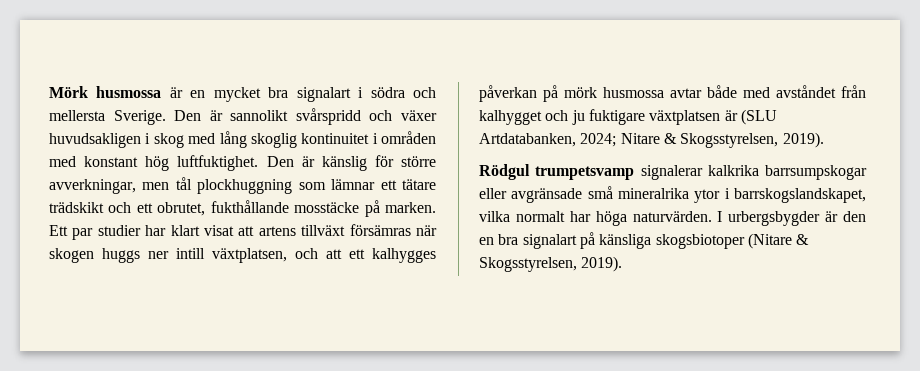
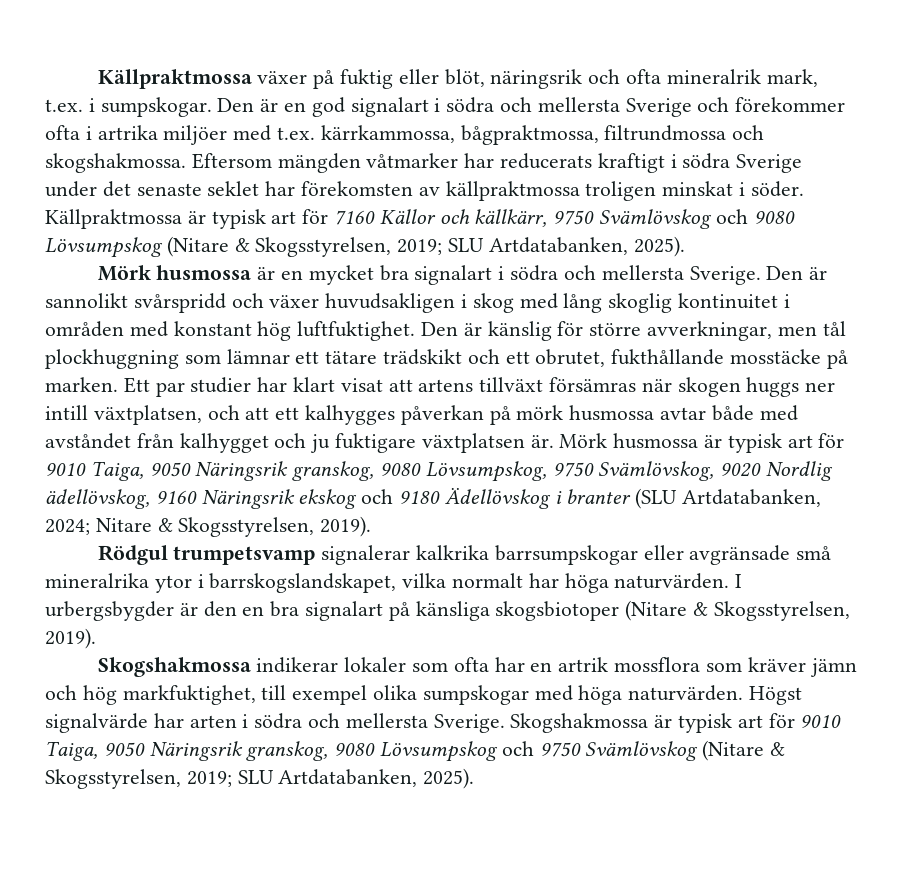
(49, 92) none -> [97,69,818,89] [45,97,846,117] [45,125,765,145] [45,153,803,173] [45,181,804,201] [45,209,795,229] [45,236,685,258] Källpraktmossa växer på fuktig eller blöt, näringsrik och ofta mineralrik mark, t.ex. i sumpskogar. Den är en god signalart i södra och mellersta Sverige och förekommer ofta i artrika miljöer med t.ex. kärrkammossa, bågpraktmossa, filtrundmossa och skogshakmossa. Eftersom mängden våtmarker har reducerats kraftigt i södra Sverige under det senaste seklet har förekomsten av källpraktmossa troligen minskat i söder. Källpraktmossa är typisk art för 7160 Källor och källkärr, 9750 Svämlövskog och 9080 Lövsumpskog (Nitare & Skogsstyrelsen, 2019; SLU Artdatabanken, 2025). //
[724,110,738,121] är -> [530,433,845,453] [45,461,834,482] [45,487,632,509] är. Mörk husmossa är typisk art för 9010 Taiga, 9050 Näringsrik granskog, 9080 Lövsumpskog, 9750 Svämlövskog, 9020 Nordlig ädellövskog, 9160 Näringsrik ekskog och 9180 Ädellövskog i branter
(623, 264) none -> [97,657,857,677] [45,685,803,705] [45,713,842,733] [45,740,786,762] [45,768,475,789] // Skogshakmossa indikerar lokaler som ofta har en artrik mossflora som kräver jämn och hög markfuktighet, till exempel olika sumpskogar med höga naturvärden. Högst signalvärde har arten i södra och mellersta Sverige. Skogshakmossa är typisk art för 9010 Taiga, 9050 Näringsrik granskog, 9080 Lövsumpskog och 9750 Svämlövskog (Nitare & Skogsstyrelsen, 2019; SLU Artdatabanken, 2025).

